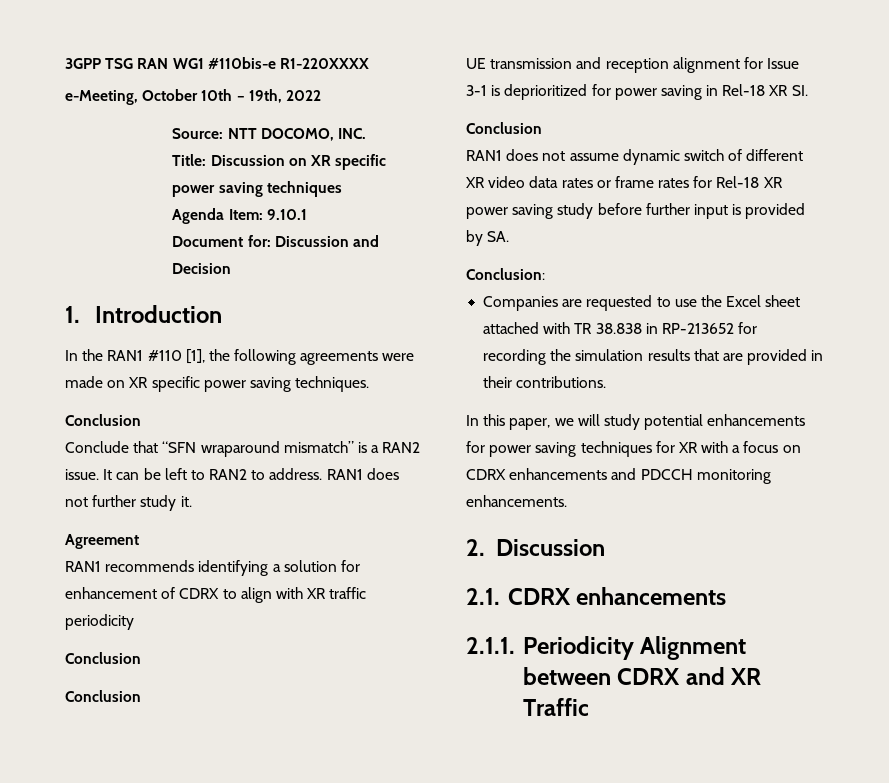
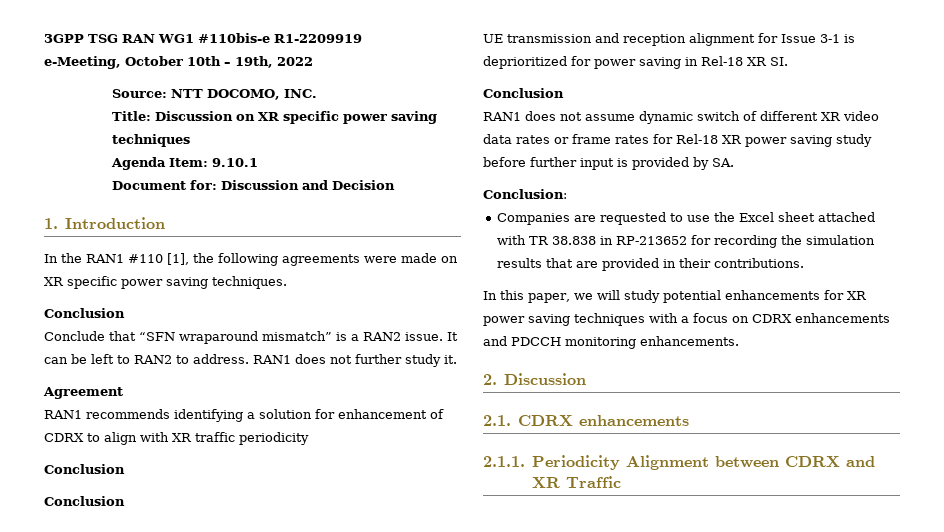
[279,58,369,69] R1-220XXXX -> [274,34,362,43] R1-2209919
[489,441,698,457] power saving techniques for XR -> [846,291,867,300] [483,313,645,326] XR power saving techniques

